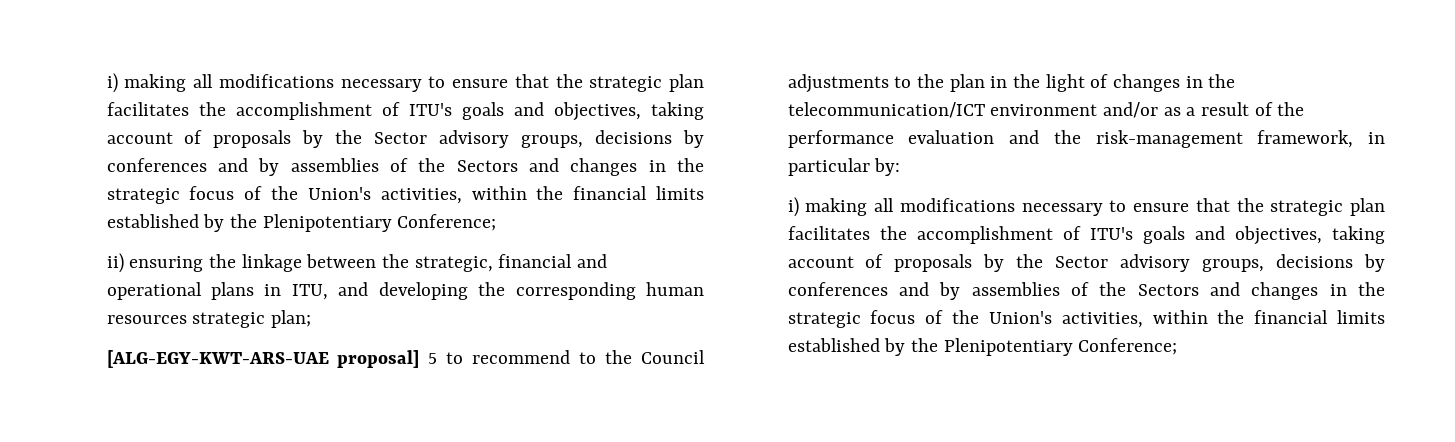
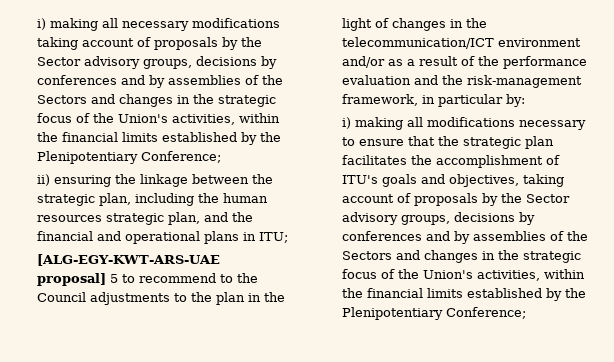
[106,73,704,93] [106,102,641,121] i) making all modifications necessary to ensure that the strategic plan facilitates the accomplishment of ITU's goals and objectives, -> [36,18,280,31] i) making all necessary modifications
[414,256,493,272] strategic, -> [36,193,268,206] [36,212,253,225] strategic plan, including the human resources strategic plan, and the
[291,282,704,300] [106,310,311,328] ITU, and developing the corresponding human resources strategic plan; -> [258,232,288,243] ITU;

